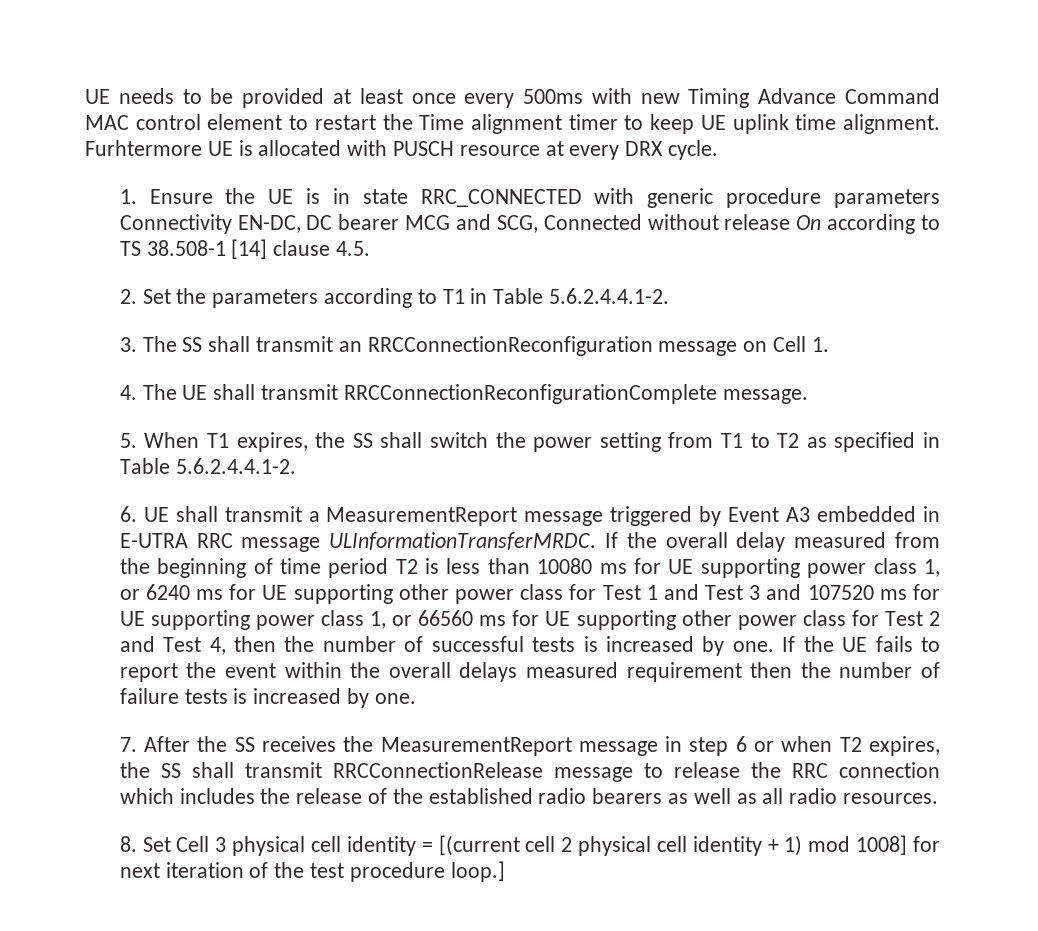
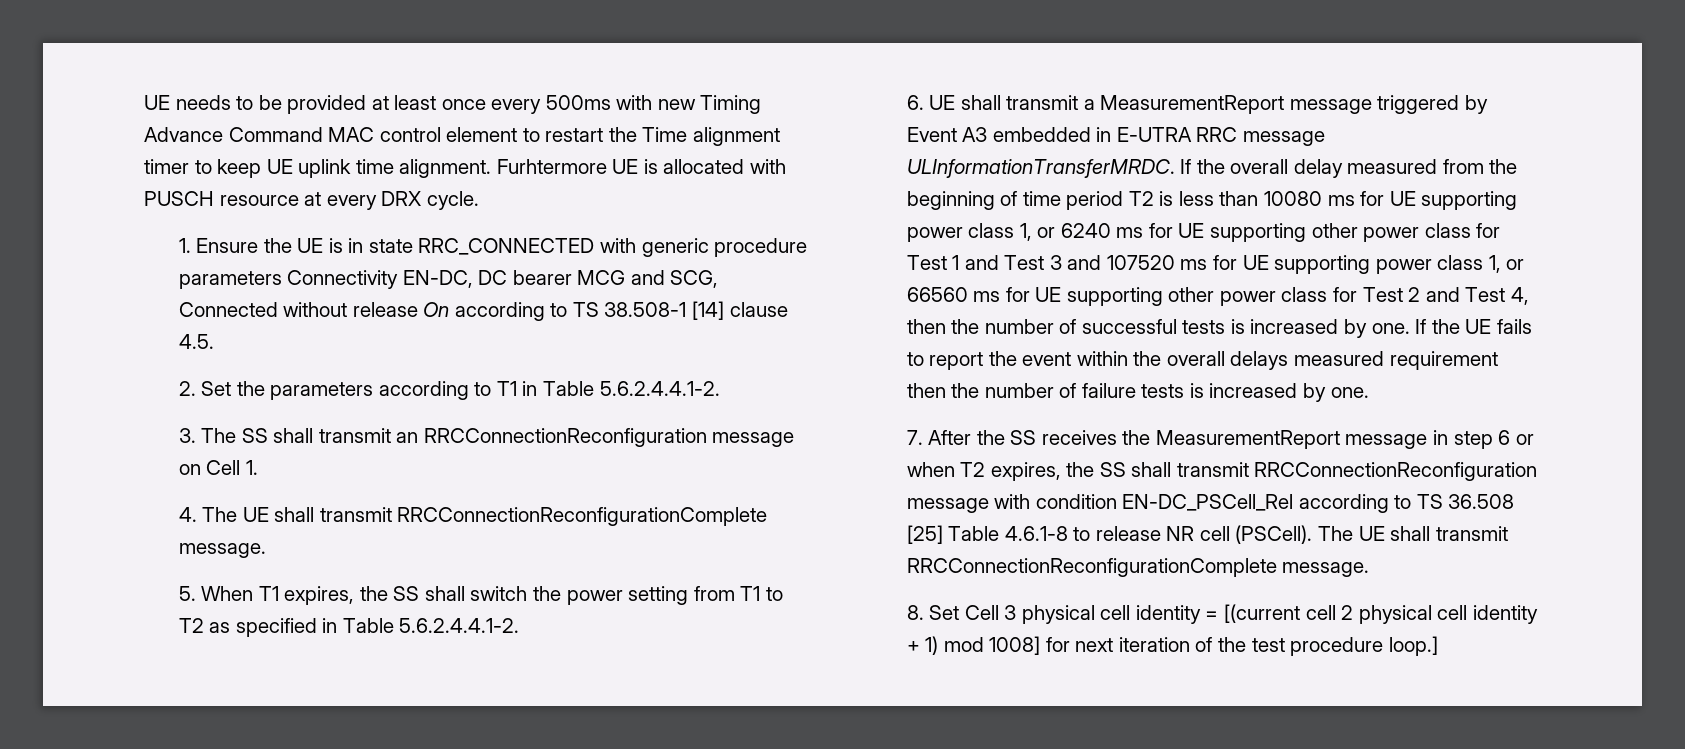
[332,762,940,782] [119,788,939,804] RRCConnectionRelease message to release the RRC connection which includes the release of the established radio bearers as well as all radio resources. -> [1254,462,1538,481] [906,494,1515,513] [906,525,1508,544] [906,558,1370,577] RRCConnectionReconfiguration message with condition EN-DC_PSCell_Rel according to TS 36.508 [25] Table 4.6.1-8 to release NR cell (PSCell). The UE shall transmit RRCConnectionReconfigurationComplete message.

